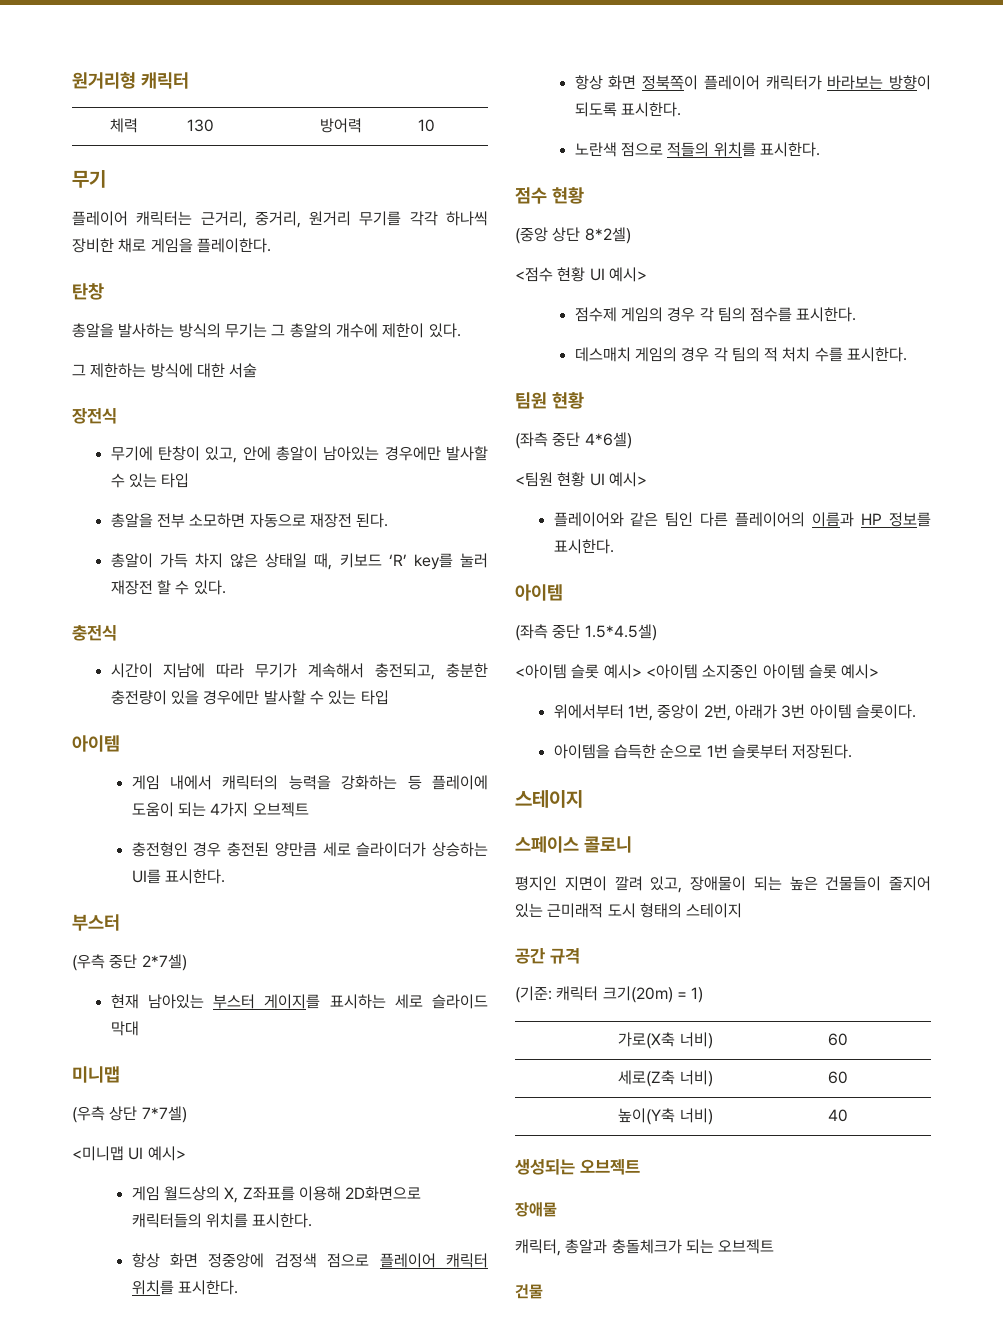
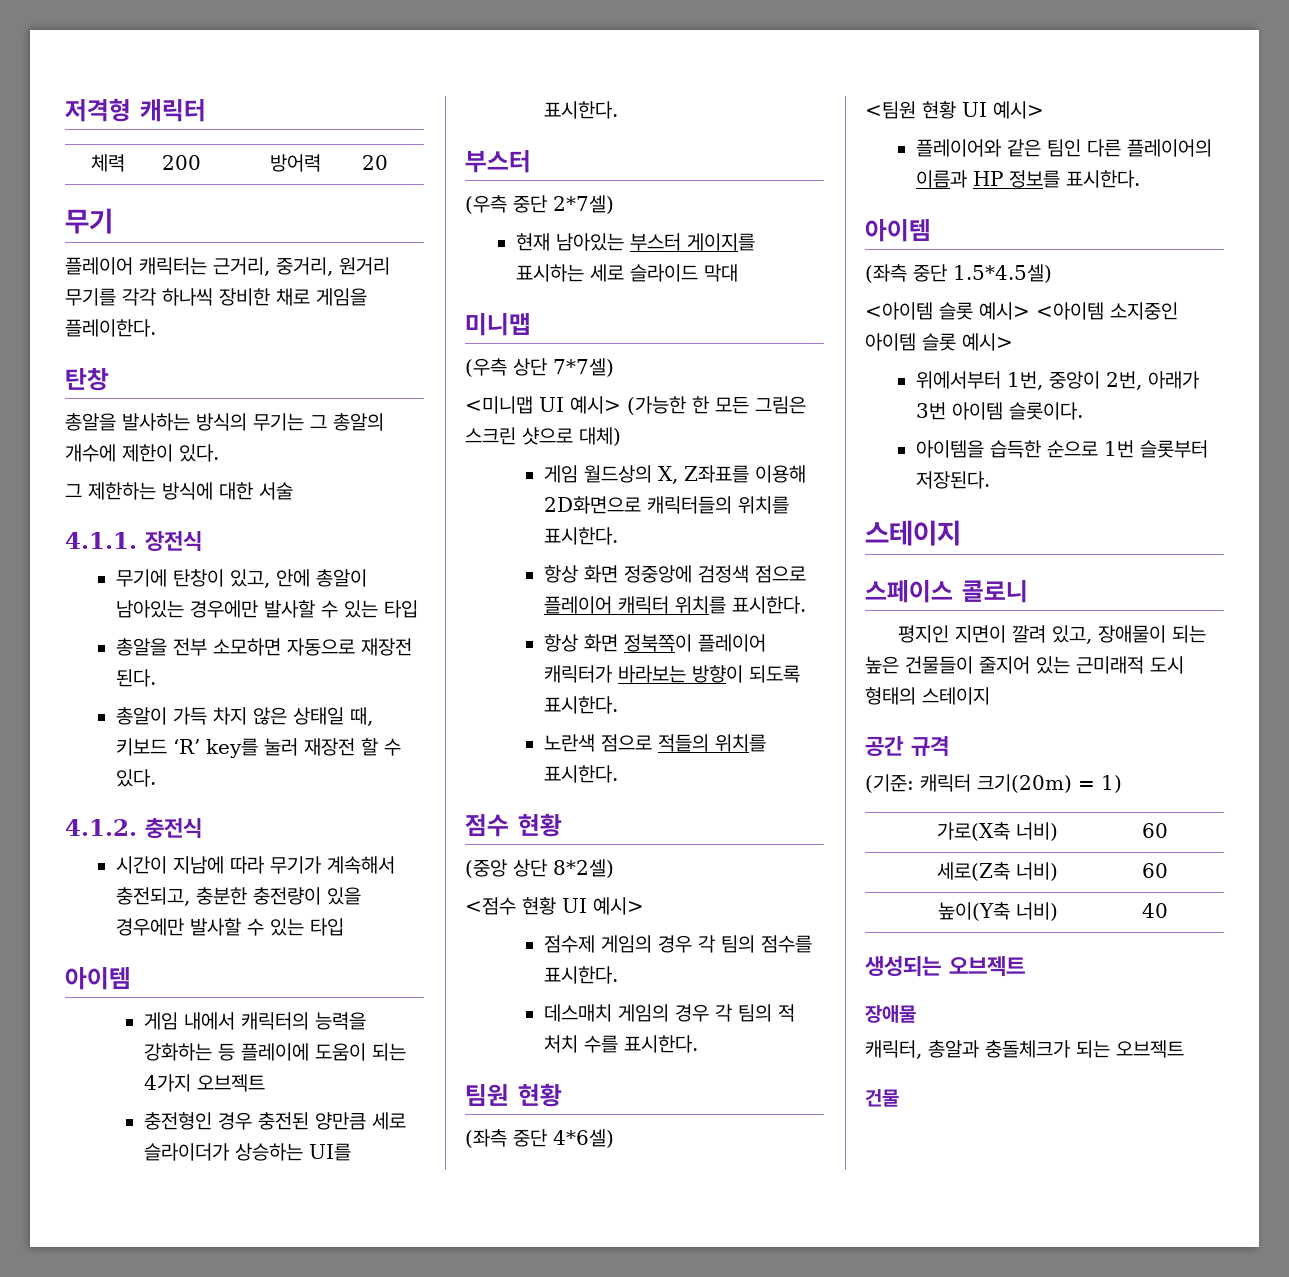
[72,72,136,89] 원거리형 -> [65,98,131,122] 저격형
[186,119,214,132] 130 -> [161,155,201,170] 200
[417,119,435,132] 10 -> [361,155,388,170] 20
(258, 370) none -> [65,532,137,549] 4.1.1.
(226, 587) none -> [65,819,137,836] 4.1.2.
(186, 1153) none -> [627,396,806,415] [465,427,621,446] (가능한 한 모든 그림은 스크린 샷으로 대체)

